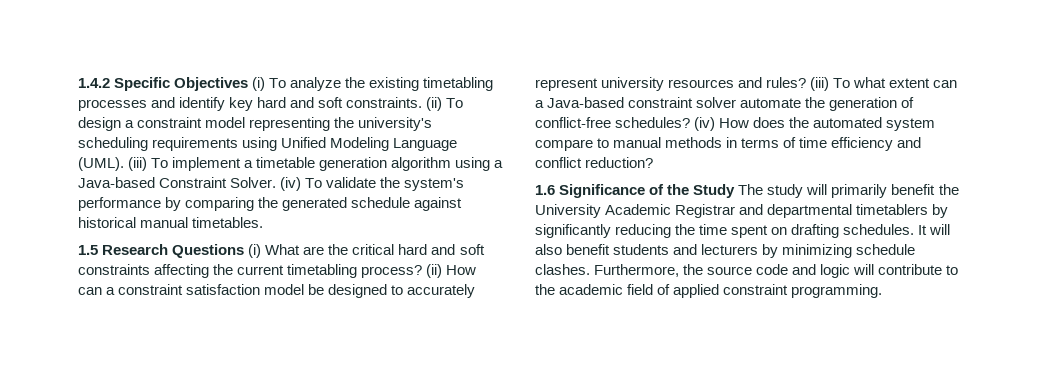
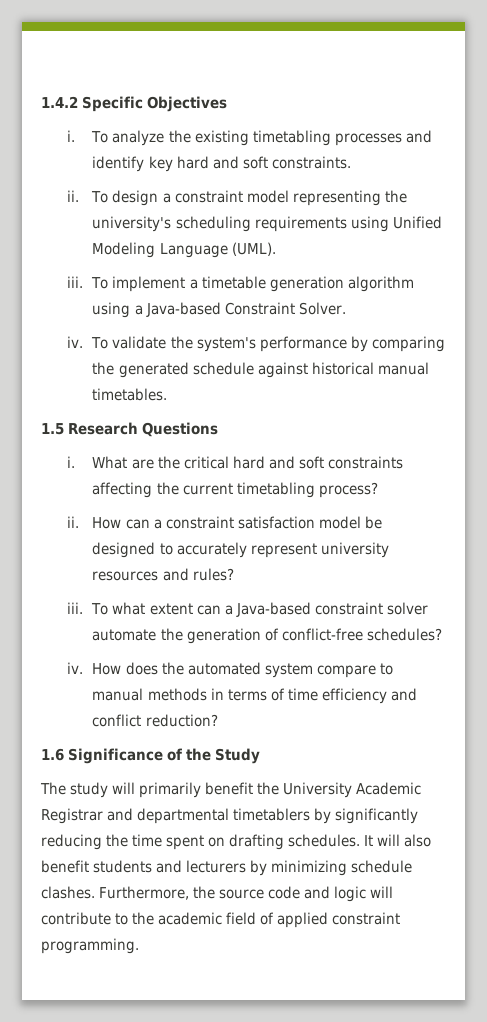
[252,77,266,91] (i) -> [66,130,75,142] // i.
[426,97,443,111] (ii) -> [66,190,79,202] // ii.
[128,157,148,171] (iii) -> [66,276,83,288] // iii.
[280,177,302,191] (iv) -> [66,336,83,348] // iv.
[248,244,262,258] (i) -> [66,456,75,468] // i.
[426,264,443,278] (ii) -> [66,516,79,528] // ii.
[810,77,830,91] (iii) -> [66,602,83,614] // iii.
[694,117,716,131] (iv) -> [66,662,83,674] // iv.
(736, 191) none -> (261, 756) //

